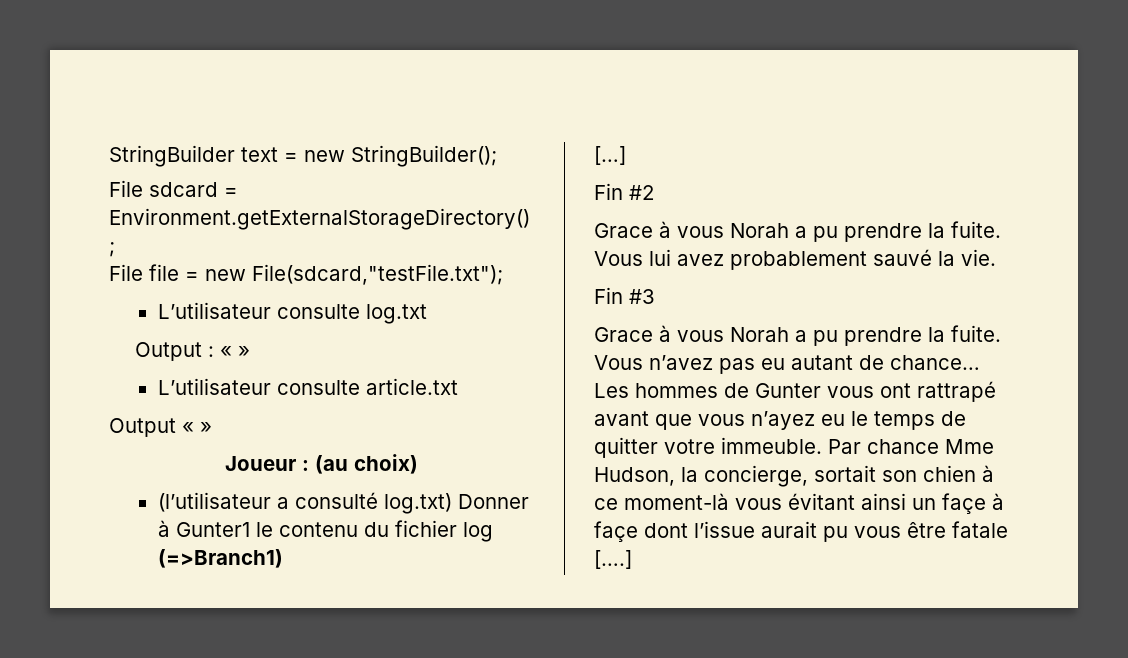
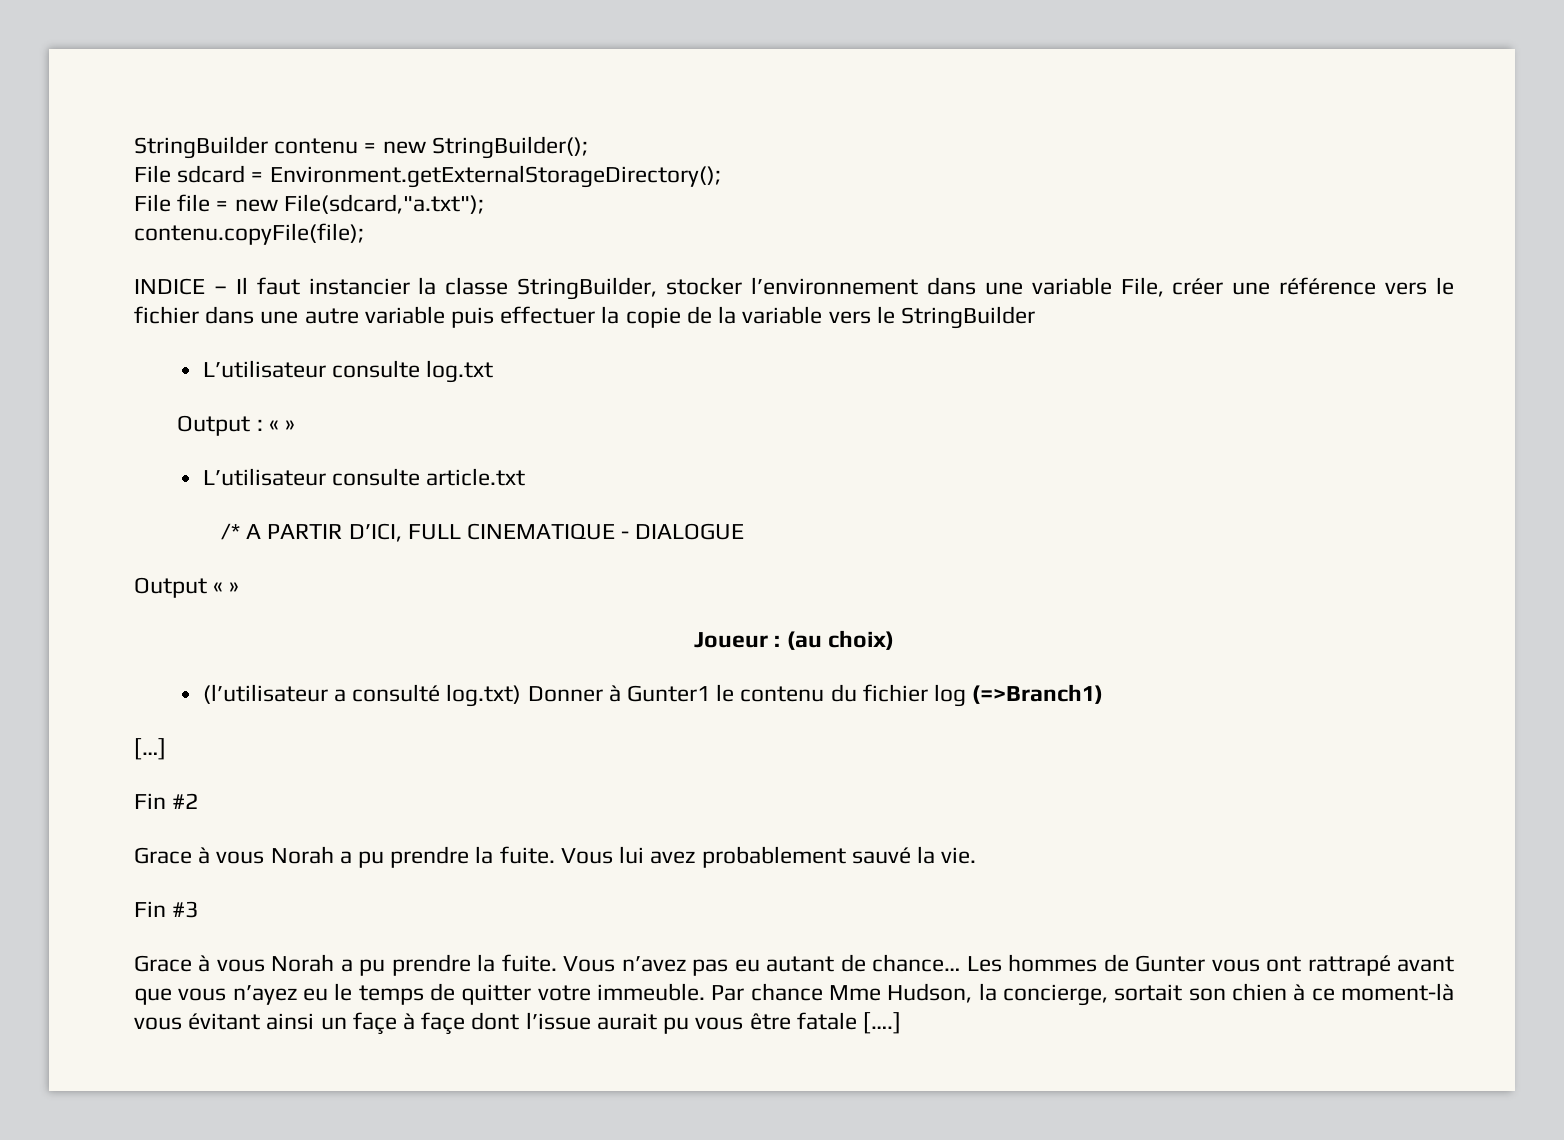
[109,145,278,167] StringBuilder text -> [134,136,359,159] StringBuilder contenu
[252,264,503,285] File(sdcard,"testFile.txt"); -> [283,194,484,214] [134,223,364,245] [134,277,1455,300] [134,306,1035,329] File(sdcard,"a.txt"); // contenu.copyFile(file); // INDICE – Il faut instancier la classe StringBuilder, stocker l’environnement dans une variable File, créer une référence vers le fichier dans une autre variable puis effectuer la copie de la variable vers le StringBuilder
(458, 386) none -> [220,523,745,542] // /* A PARTIR D’ICI, FULL CINEMATIQUE - DIALOGUE

